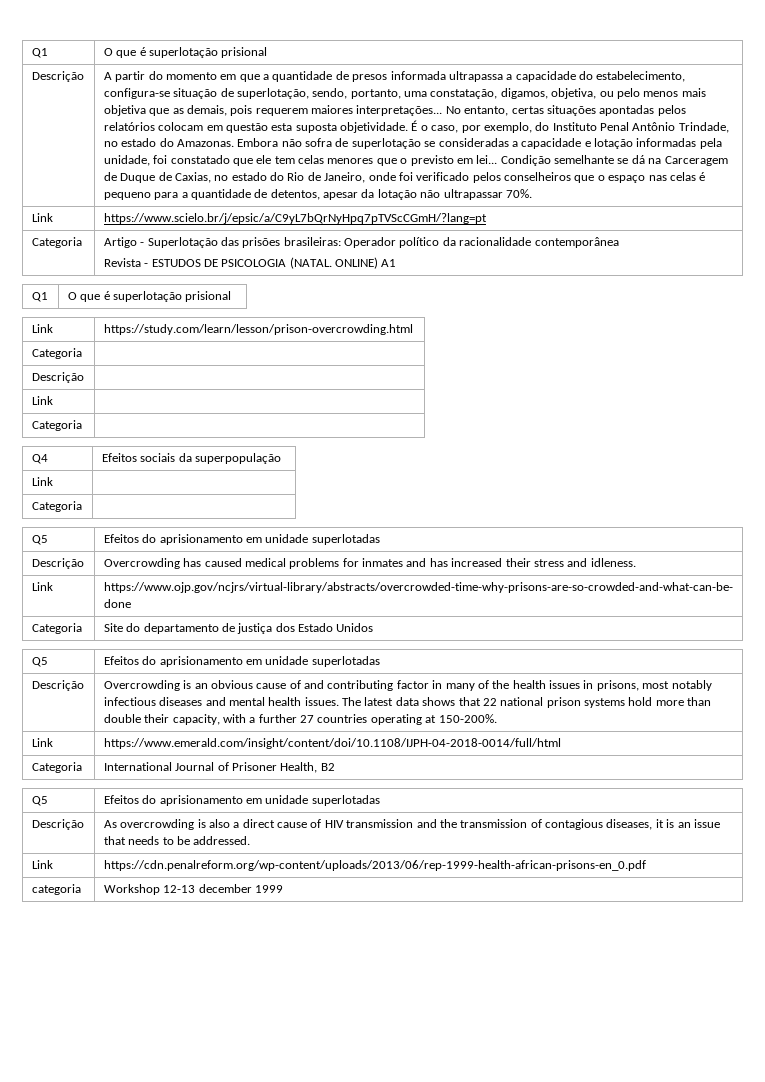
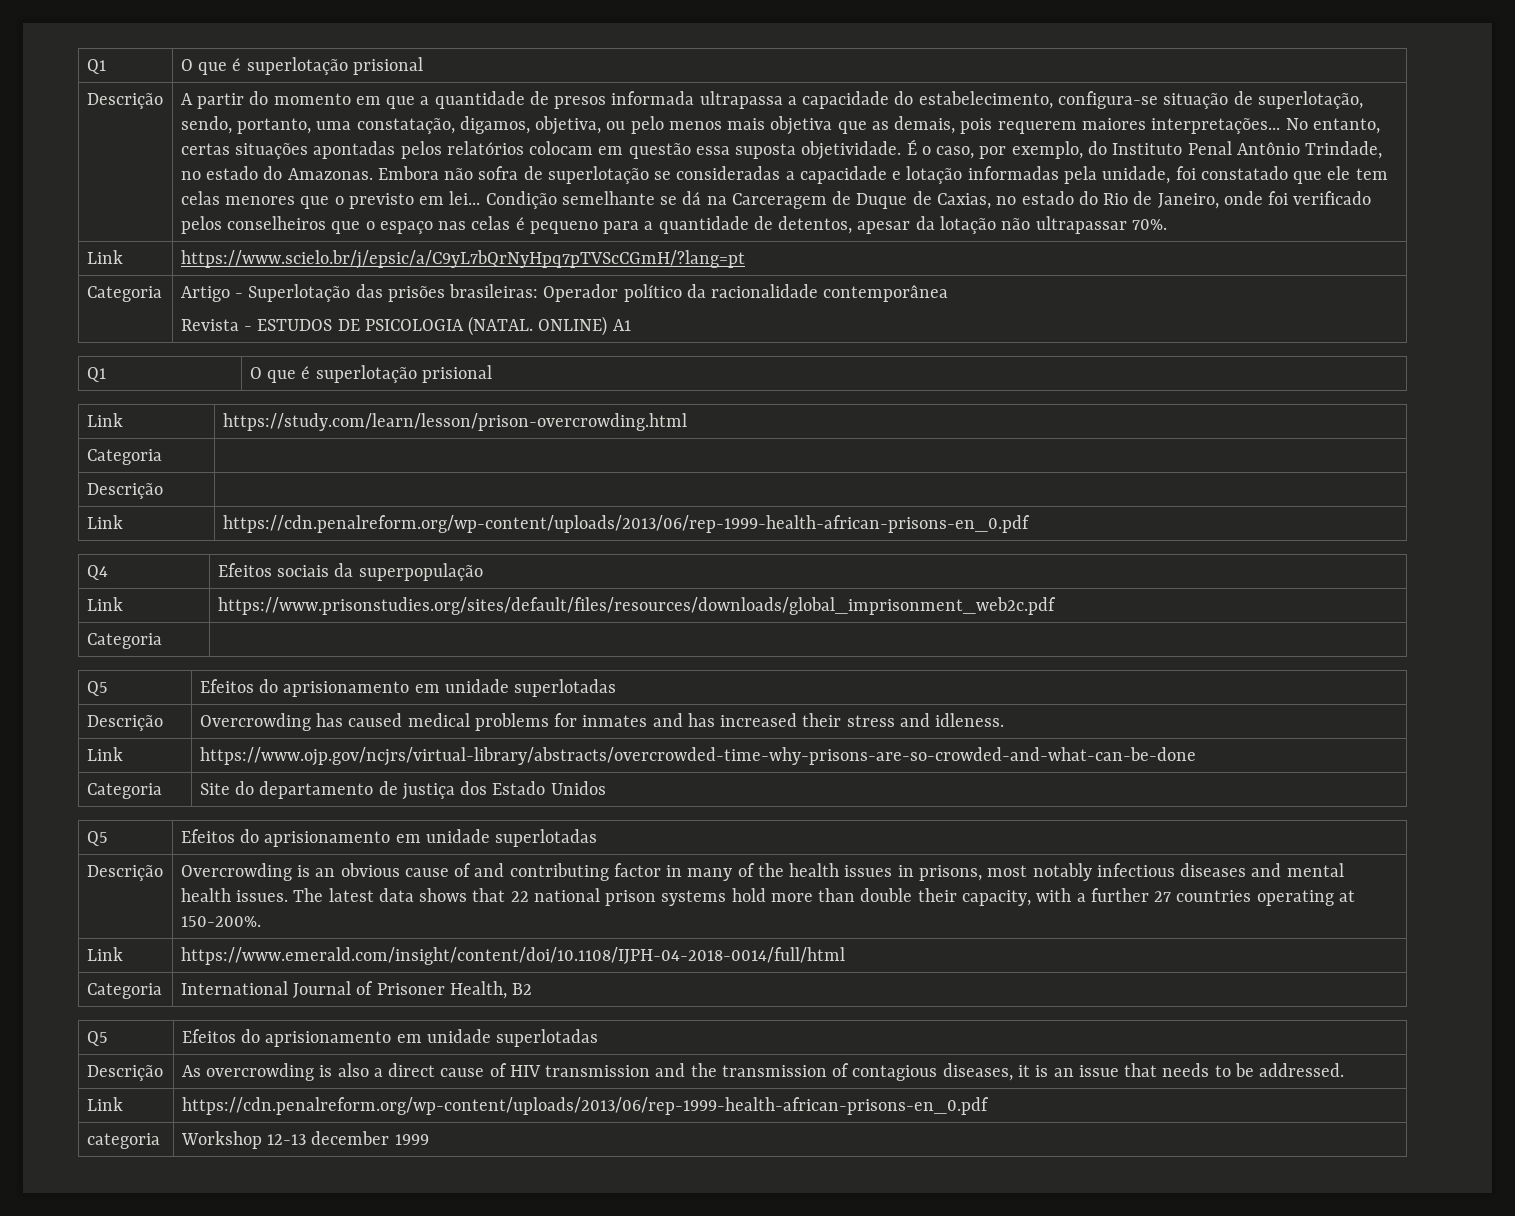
[271,123,293,131] esta -> [695,146,730,155] essa
[31,420,82,431] // Categoria | -> [222,515,1030,533] https://cdn.penalreform.org/wp-content/uploads/2013/06/rep-1999-health-african-prisons-en_0.pdf
(53, 481) none -> [217,597,1056,615] https://www.prisonstudies.org/sites/default/files/resources/downloads/global_imprisonment_web2c.pdf

